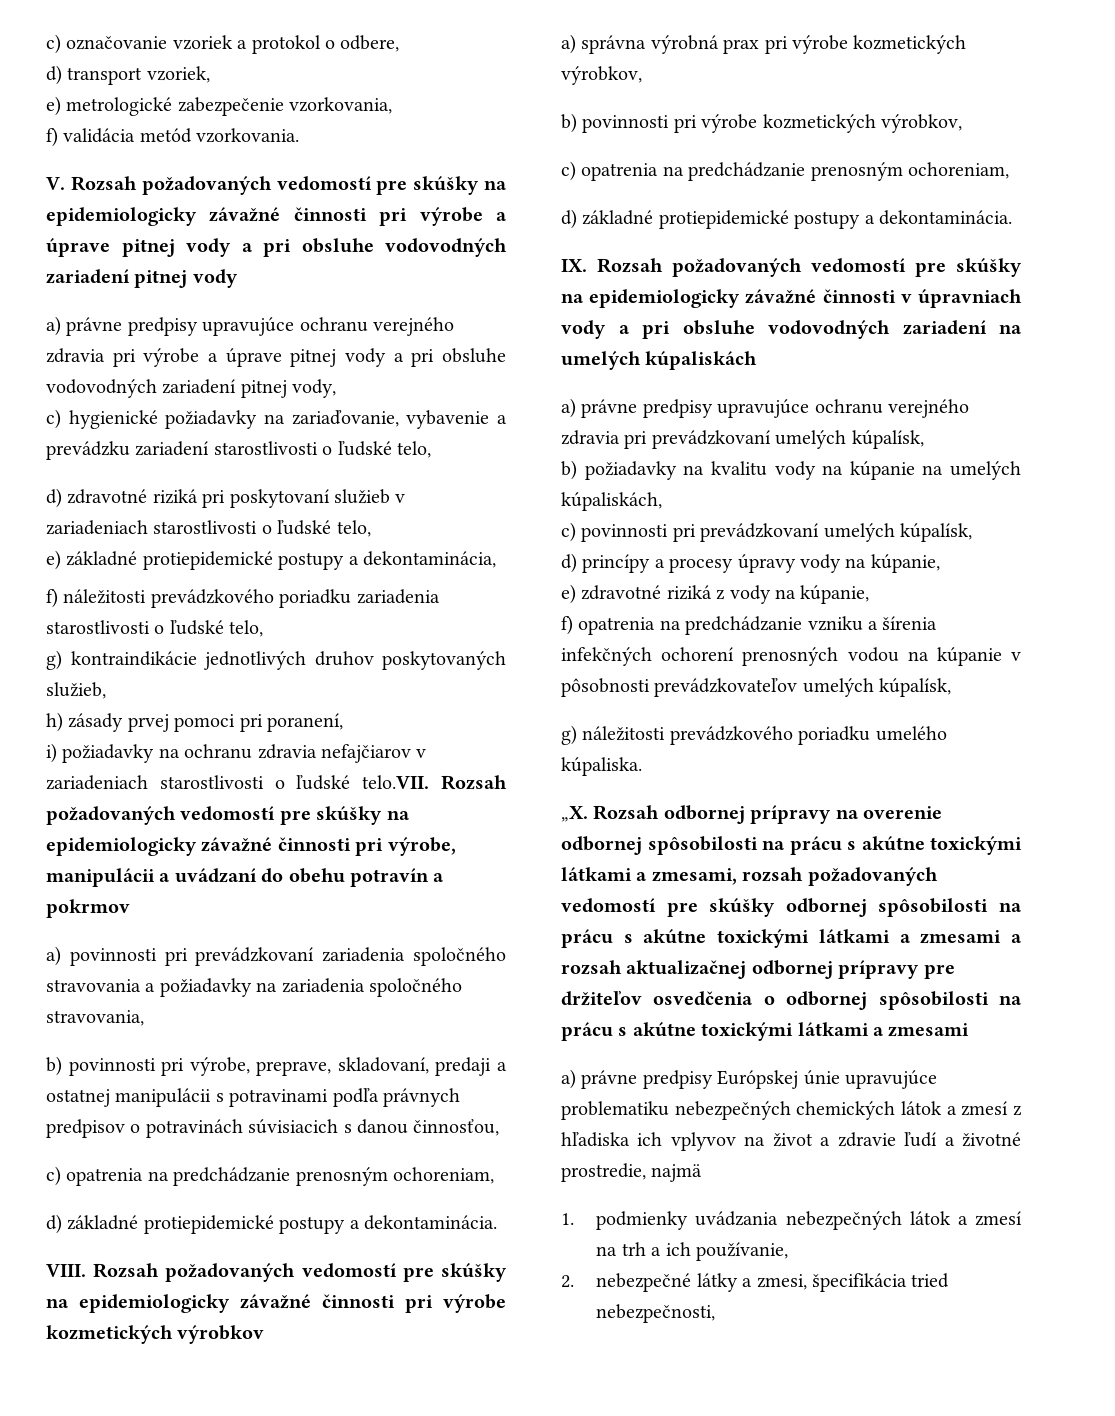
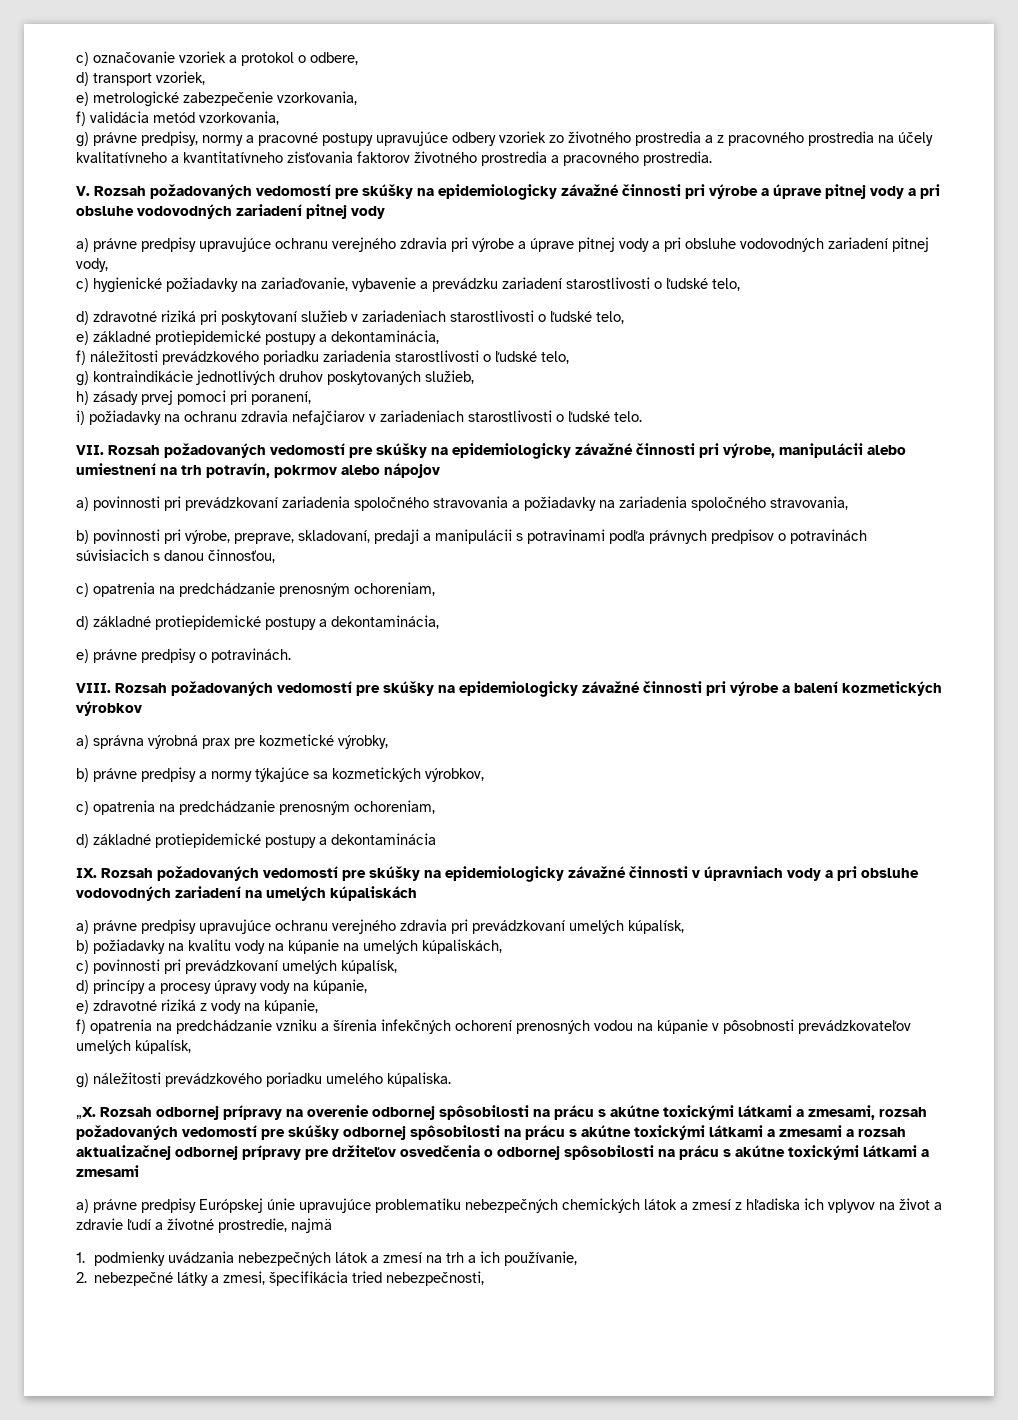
[196,128,300,143] vzorkovania. -> [199,111,279,125] [76,131,933,147] [76,151,712,166] vzorkovania, // g) právne predpisy, normy a pracovné postupy upravujúce odbery vzoriek zo životného prostredia a z pracovného prostredia na účely kvalitatívneho a kvantitatívneho zisťovania faktorov životného prostredia a pracovného prostredia.
[362,775,430,789] telo.VII. -> [614,411,642,422] [76,445,104,455] telo. // VII.
[159,868,445,887] a uvádzaní do obehu potravín a -> [867,445,906,455] [76,463,270,478] alebo umiestnení na trh potravín,
(130, 908) none -> [341,463,440,478] alebo nápojov
[46,1089,110,1107] ostatnej -> (431, 537) none
[364,1215,497,1230] dekontaminácia. -> [331,615,439,629] [76,648,291,663] dekontaminácia, // e) právne predpisy o potravinách.
(506, 1303) none -> [782,681,838,693] a balení
[764,35,967,54] [561,66,642,85] [561,113,758,133] pri výrobe kozmetických výrobkov, // b) povinnosti pri výrobe -> [234,734,388,749] [76,767,328,782] pre kozmetické výrobky, // b) právne predpisy a normy týkajúce sa
[879,210,1012,225] dekontaminácia. -> [331,833,436,845] dekontaminácia

